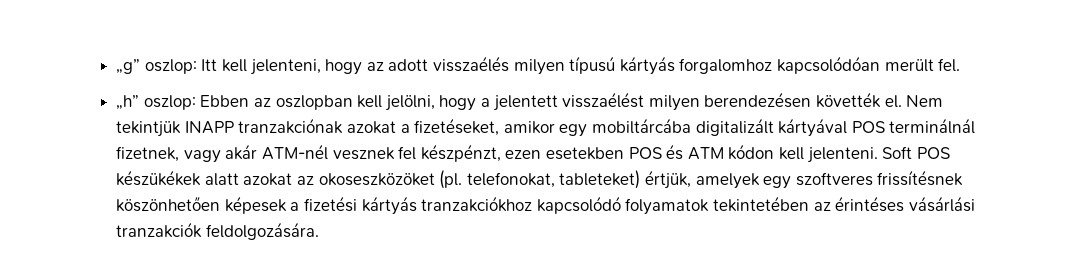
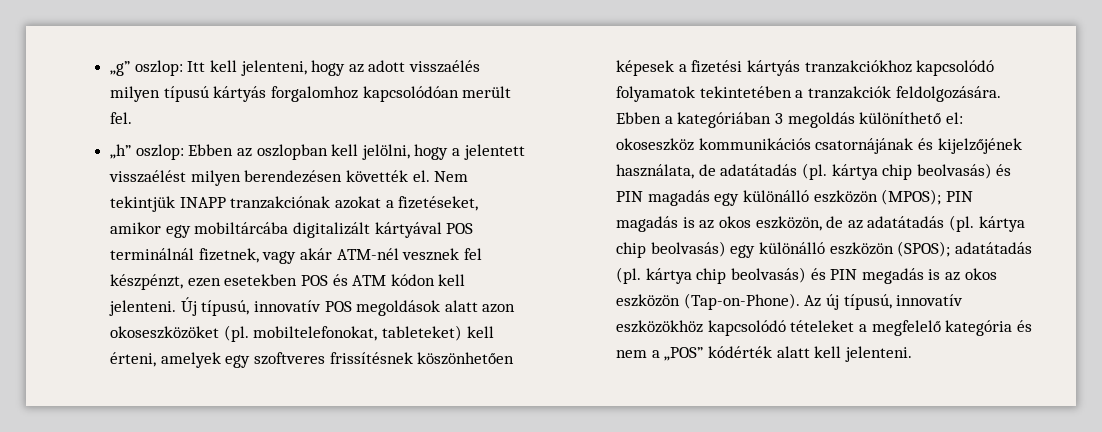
[882,146,950,159] [116,170,691,189] Soft POS készükékek alatt azokat az okoseszközöket (pl. telefonokat, tableteket) értjük, -> [180,297,516,316] [110,325,494,342] [110,352,157,367] Új típusú, innovatív POS megoldások alatt azon okoseszközöket (pl. mobiltelefonokat, tableteket) kell érteni,
[813,196,975,212] [116,222,319,240] az érintéses vásárlási tranzakciók feldolgozására. -> [795,86,1001,102] [616,112,963,128] [616,138,1022,154] [616,163,1012,180] [616,189,973,206] [616,215,1025,232] [616,241,1032,258] [616,267,997,284] [616,293,964,310] [616,320,1032,336] [616,346,912,362] a tranzakciók feldolgozására. Ebben a kategóriában 3 megoldás különíthető el: okoseszköz kommunikációs csatornájának és kijelzőjének használata, de adatátadás (pl. kártya chip beolvasás) és PIN magadás egy különálló eszközön (MPOS); PIN magadás is az okos eszközön, de az adatátadás (pl. kártya chip beolvasás) egy különálló eszközön (SPOS); adatátadás (pl. kártya chip beolvasás) és PIN megadás is az okos eszközön (Tap-on-Phone). Az új típusú, innovatív eszközökhöz kapcsolódó tételeket a megfelelő kategória és nem a „POS” kódérték alatt kell jelenteni.

